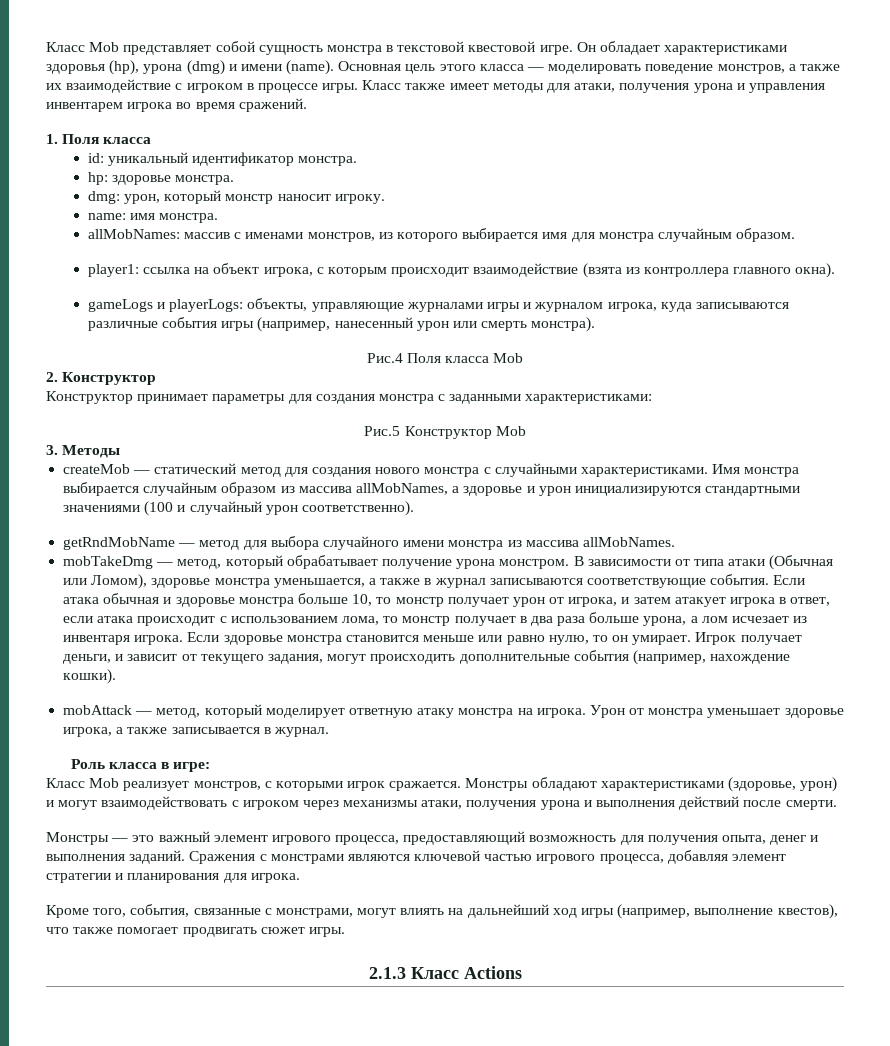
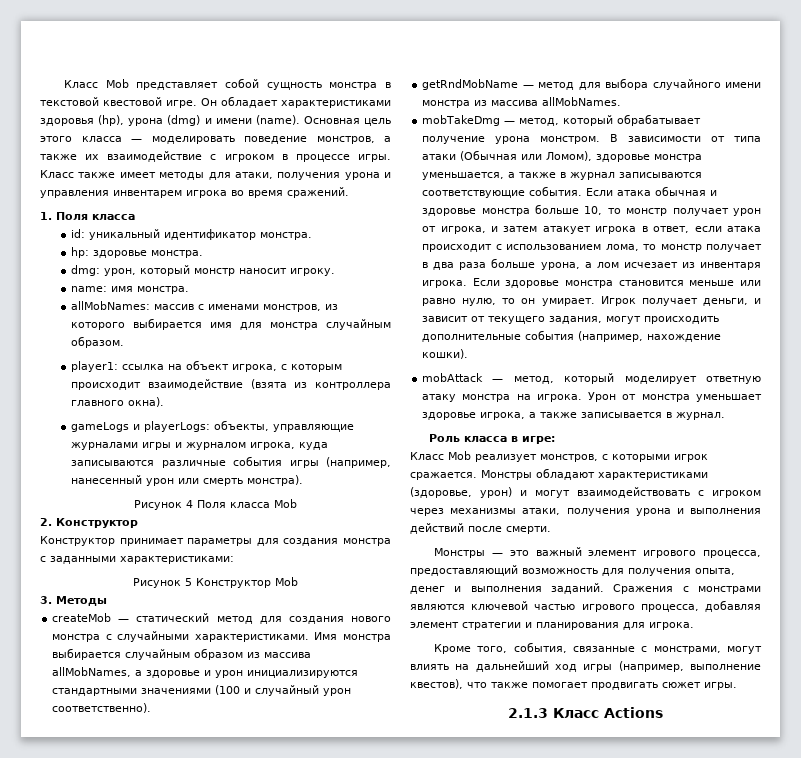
[366,353,403,363] Рис.4 -> [134,500,193,510] Рисунок 4
[364,426,401,436] Рис.5 -> [133,578,192,588] Рисунок 5

